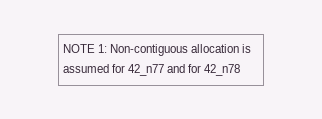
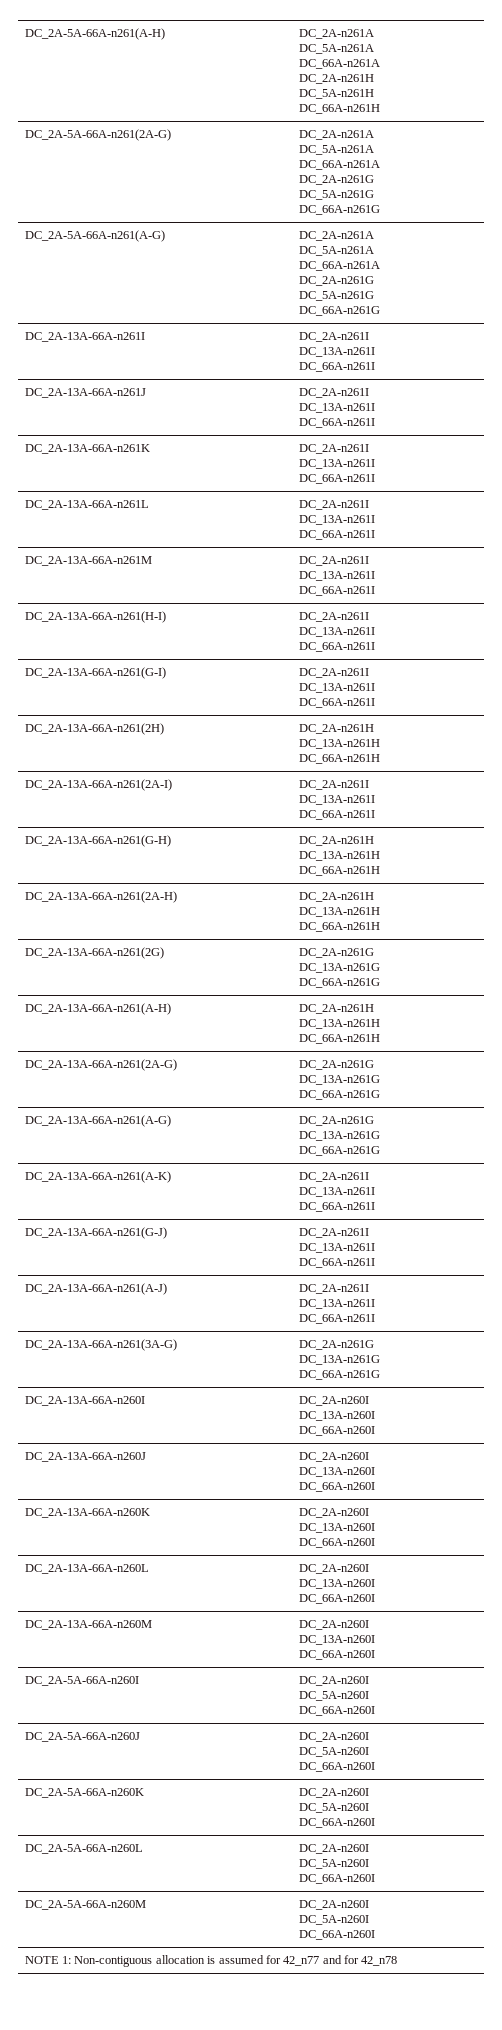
(62, 48) none -> [24,28,165,40] [298,29,374,39] [298,44,374,54] [298,59,380,69] [298,74,374,84] [298,89,374,99] [298,104,380,114] [24,129,171,141] [298,130,374,140] [298,145,374,155] [298,160,380,170] [298,175,374,185] [298,190,374,200] [298,205,380,215] [24,230,165,242] [298,231,374,241] [298,246,374,256] [298,261,380,271] [298,276,374,286] [298,291,374,301] [298,306,380,316] [24,332,145,342] [298,332,369,342] [298,347,375,357] [298,362,375,372] [24,388,146,398] [298,388,369,398] [298,403,375,413] [298,418,375,428] [24,444,150,454] [298,444,369,454] [298,459,375,469] [298,474,375,484] [24,500,149,510] [298,500,369,510] [298,515,375,525] [298,530,375,540] [24,556,152,566] [298,556,369,566] [298,571,375,581] [298,586,375,596] [24,611,166,623] [298,612,369,622] [298,627,375,637] [298,642,375,652] [24,667,166,679] [298,668,369,678] [298,683,375,693] [298,698,375,708] [24,723,164,735] [298,724,374,734] [298,739,380,749] [298,754,380,764] [24,779,172,791] [298,780,369,790] [298,795,375,805] [298,810,375,820] [24,835,171,847] [298,836,374,846] [298,851,380,861] [298,866,380,876] [24,891,177,903] [298,892,374,902] [298,907,380,917] [298,922,380,932] [24,947,164,959] [298,948,374,958] [298,963,380,973] [298,978,380,988] [24,1003,171,1015] [298,1004,374,1014] [298,1019,380,1029] [298,1034,380,1044] [24,1059,177,1071] [298,1060,374,1070] [298,1075,380,1085] [298,1090,380,1100] [24,1115,171,1127] [298,1116,374,1126] [298,1131,380,1141] [298,1146,380,1156] [24,1171,171,1183] [298,1172,369,1182] [298,1187,375,1197] [298,1202,375,1212] [24,1227,167,1239] [298,1228,369,1238] [298,1243,375,1253] [298,1258,375,1268] [24,1283,167,1295] [298,1284,369,1294] [298,1299,375,1309] [298,1314,375,1324] [24,1339,177,1351] [298,1340,374,1350] [298,1355,380,1365] [298,1370,380,1380] [24,1396,145,1406] [298,1396,369,1406] [298,1411,375,1421] [298,1426,375,1436] [24,1452,146,1462] [298,1452,369,1462] [298,1467,375,1477] [298,1482,375,1492] [24,1508,150,1518] [298,1508,369,1518] [298,1523,375,1533] [298,1538,375,1548] [24,1564,149,1574] [298,1564,369,1574] [298,1579,375,1589] [298,1594,375,1604] [24,1620,152,1630] [298,1620,369,1630] [298,1635,375,1645] [298,1650,375,1660] [24,1676,139,1686] [298,1676,369,1686] [298,1691,369,1701] [298,1706,375,1716] [24,1732,140,1742] [298,1732,369,1742] [298,1747,369,1757] [298,1762,375,1772] [24,1788,144,1798] [298,1788,369,1798] [298,1803,369,1813] [298,1818,375,1828] [24,1844,143,1854] [298,1844,369,1854] [298,1859,369,1869] [298,1874,375,1884] [24,1900,146,1910] [298,1900,369,1910] [298,1915,369,1925] [298,1930,375,1940] DC_2A-5A-66A-n261(A-H) | DC_2A-n261A // DC_5A-n261A // DC_66A-n261A // DC_2A-n261H // DC_5A-n261H // DC_66A-n261H // DC_2A-5A-66A-n261(2A-G) | DC_2A-n261A // DC_5A-n261A // DC_66A-n261A // DC_2A-n261G // DC_5A-n261G // DC_66A-n261G // DC_2A-5A-66A-n261(A-G) | DC_2A-n261A // DC_5A-n261A // DC_66A-n261A // DC_2A-n261G // DC_5A-n261G // DC_66A-n261G // DC_2A-13A-66A-n261I | DC_2A-n261I // DC_13A-n261I // DC_66A-n261I // DC_2A-13A-66A-n261J | DC_2A-n261I // DC_13A-n261I // DC_66A-n261I // DC_2A-13A-66A-n261K | DC_2A-n261I // DC_13A-n261I // DC_66A-n261I // DC_2A-13A-66A-n261L | DC_2A-n261I // DC_13A-n261I // DC_66A-n261I // DC_2A-13A-66A-n261M | DC_2A-n261I // DC_13A-n261I // DC_66A-n261I // DC_2A-13A-66A-n261(H-I) | DC_2A-n261I // DC_13A-n261I // DC_66A-n261I // DC_2A-13A-66A-n261(G-I) | DC_2A-n261I // DC_13A-n261I // DC_66A-n261I // DC_2A-13A-66A-n261(2H) | DC_2A-n261H // DC_13A-n261H // DC_66A-n261H // DC_2A-13A-66A-n261(2A-I) | DC_2A-n261I // DC_13A-n261I // DC_66A-n261I // DC_2A-13A-66A-n261(G-H) | DC_2A-n261H // DC_13A-n261H // DC_66A-n261H // DC_2A-13A-66A-n261(2A-H) | DC_2A-n261H // DC_13A-n261H // DC_66A-n261H // DC_2A-13A-66A-n261(2G) | DC_2A-n261G // DC_13A-n261G // DC_66A-n261G // DC_2A-13A-66A-n261(A-H) | DC_2A-n261H // DC_13A-n261H // DC_66A-n261H // DC_2A-13A-66A-n261(2A-G) | DC_2A-n261G // DC_13A-n261G // DC_66A-n261G // DC_2A-13A-66A-n261(A-G) | DC_2A-n261G // DC_13A-n261G // DC_66A-n261G // DC_2A-13A-66A-n261(A-K) | DC_2A-n261I // DC_13A-n261I // DC_66A-n261I // DC_2A-13A-66A-n261(G-J) | DC_2A-n261I // DC_13A-n261I // DC_66A-n261I // DC_2A-13A-66A-n261(A-J) | DC_2A-n261I // DC_13A-n261I // DC_66A-n261I // DC_2A-13A-66A-n261(3A-G) | DC_2A-n261G // DC_13A-n261G // DC_66A-n261G // DC_2A-13A-66A-n260I | DC_2A-n260I // DC_13A-n260I // DC_66A-n260I // DC_2A-13A-66A-n260J | DC_2A-n260I // DC_13A-n260I // DC_66A-n260I // DC_2A-13A-66A-n260K | DC_2A-n260I // DC_13A-n260I // DC_66A-n260I // DC_2A-13A-66A-n260L | DC_2A-n260I // DC_13A-n260I // DC_66A-n260I // DC_2A-13A-66A-n260M | DC_2A-n260I // DC_13A-n260I // DC_66A-n260I // DC_2A-5A-66A-n260I | DC_2A-n260I // DC_5A-n260I // DC_66A-n260I // DC_2A-5A-66A-n260J | DC_2A-n260I // DC_5A-n260I // DC_66A-n260I // DC_2A-5A-66A-n260K | DC_2A-n260I // DC_5A-n260I // DC_66A-n260I // DC_2A-5A-66A-n260L | DC_2A-n260I // DC_5A-n260I // DC_66A-n260I // DC_2A-5A-66A-n260M | DC_2A-n260I // DC_5A-n260I // DC_66A-n260I //

